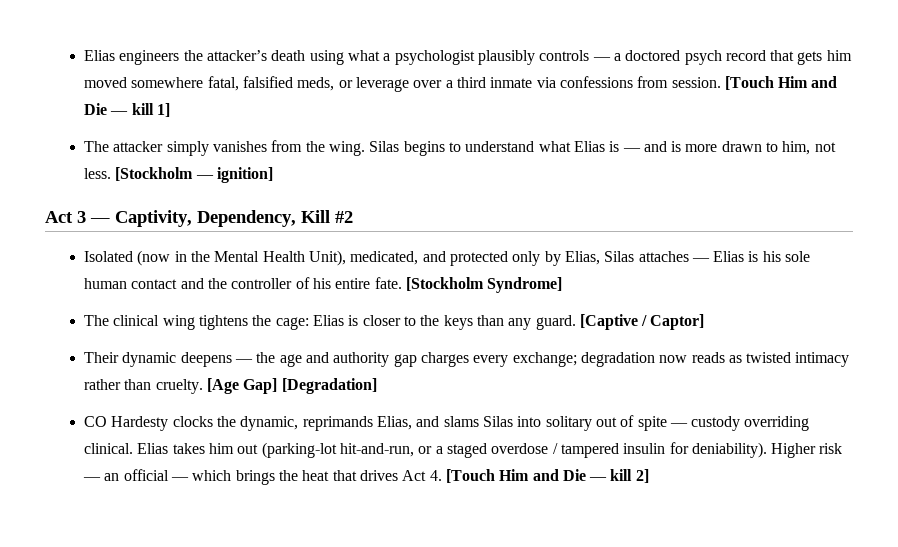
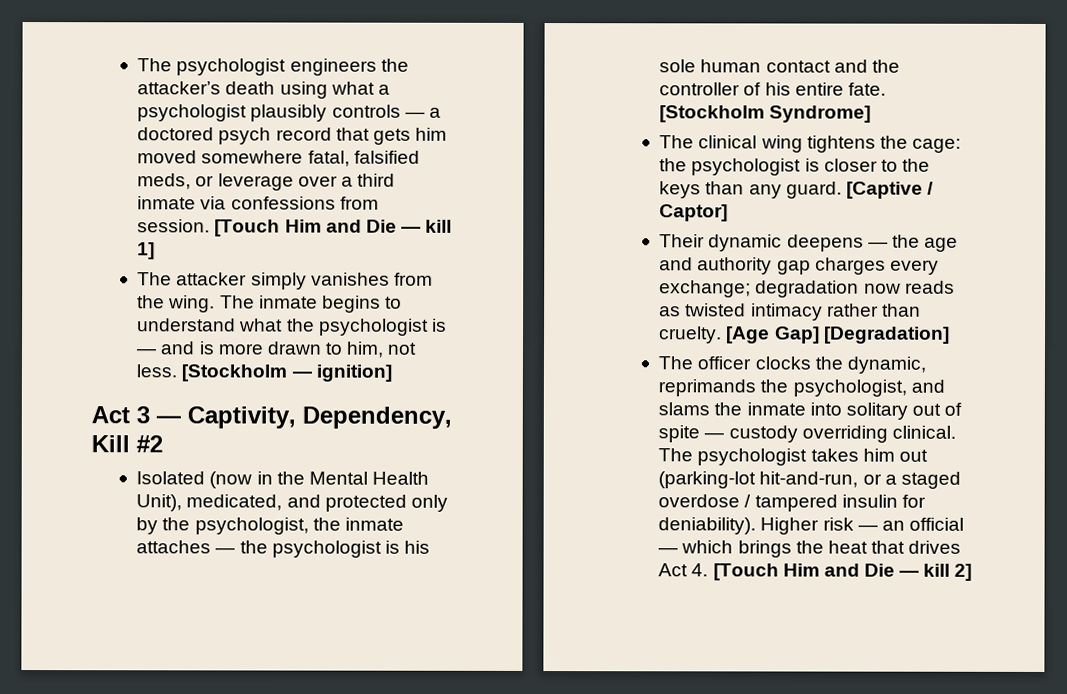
[84,50,116,61] Elias -> [137,58,287,76] The psychologist
[369,141,400,152] Silas -> [219,295,318,309] The inmate
[573,141,605,152] Elias -> [286,318,429,336] the psychologist
[564,251,745,265] Elias, Silas attaches — Elias -> [162,517,404,535] [136,540,382,558] the psychologist, the inmate attaches — the psychologist
[312,315,344,326] Elias -> [659,158,802,176] the psychologist
[84,416,169,431] CO Hardesty -> [658,356,752,370] The officer
[376,416,513,430] Elias, and slams Silas -> [760,379,945,397] [658,402,806,416] the psychologist, and slams the inmate
[137,443,169,454] Elias -> [658,448,808,466] The psychologist

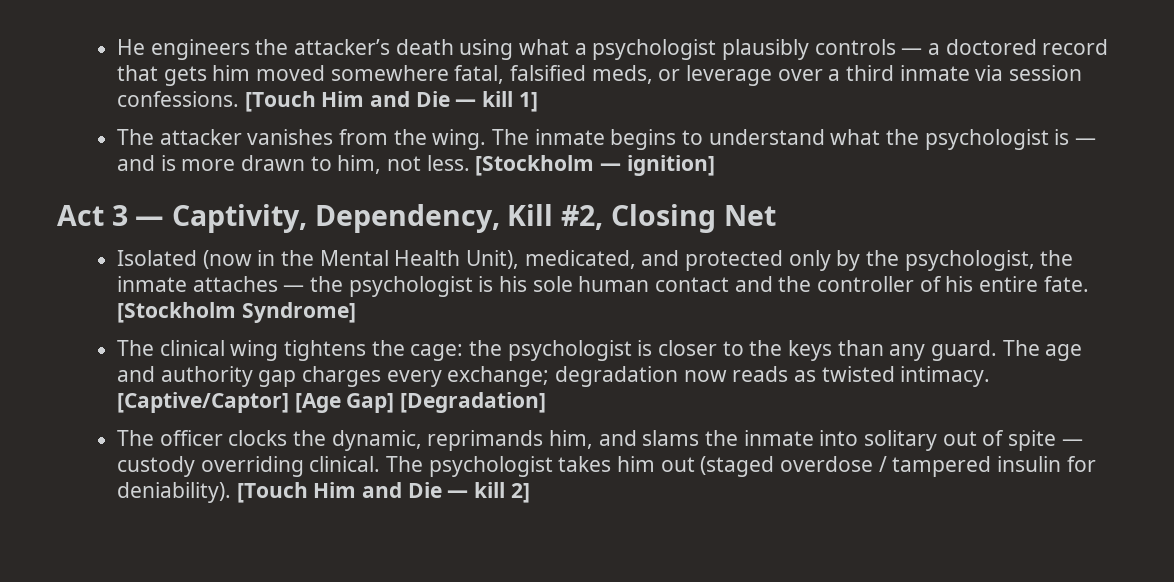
[137,58,287,76] The psychologist -> [116,39,145,55] He
[218,127,272,145] psych -> (1037, 47) none
[230,196,379,210] [137,219,211,233] confessions from session. -> [1008,65,1082,81] [116,91,239,107] session confessions.
[250,272,307,290] simply -> (242, 137) none
[136,435,163,453] #2 -> [561,204,776,233] #2, Closing Net
[845,181,934,199] [659,204,729,222] [659,234,920,252] [Captive / Captor] // Their dynamic deepens — the -> [1002,340,1040,356] The
[750,303,921,321] [659,326,723,344] intimacy rather than cruelty. -> [900,366,991,387] [116,392,289,413] intimacy. [Captive/Captor]
[760,379,907,397] the psychologist, -> [548,430,593,449] him,
[658,471,961,489] (parking-lot hit-and-run, or a staged -> [700,456,775,477] (staged
[760,517,964,535] [658,540,962,558] [658,563,709,577] Higher risk — an official — which brings the heat that drives Act 4. -> (231, 492) none

